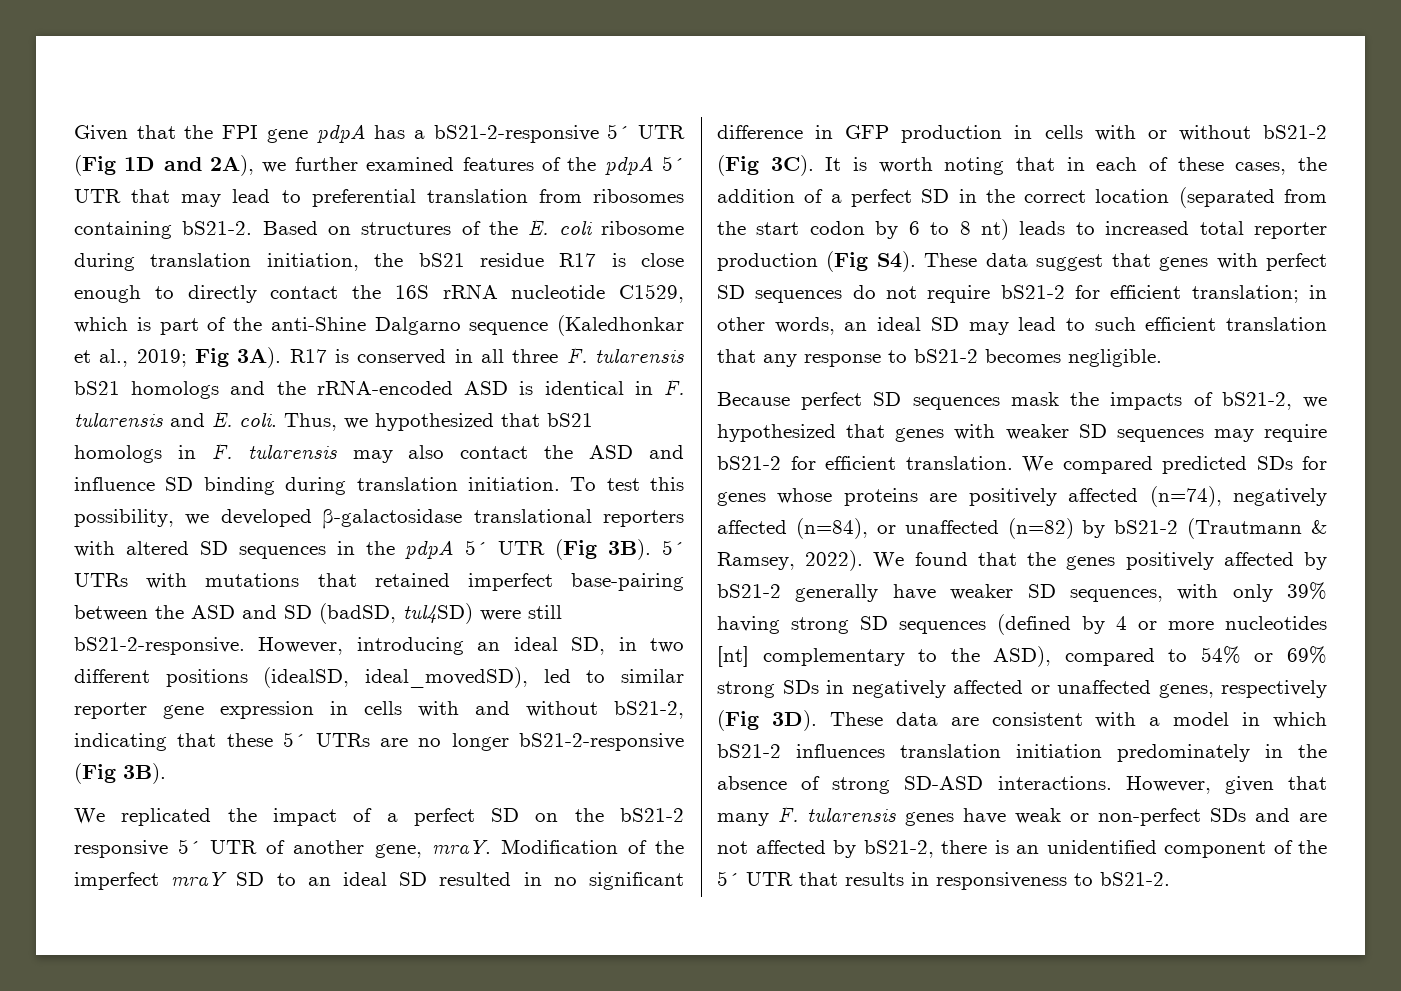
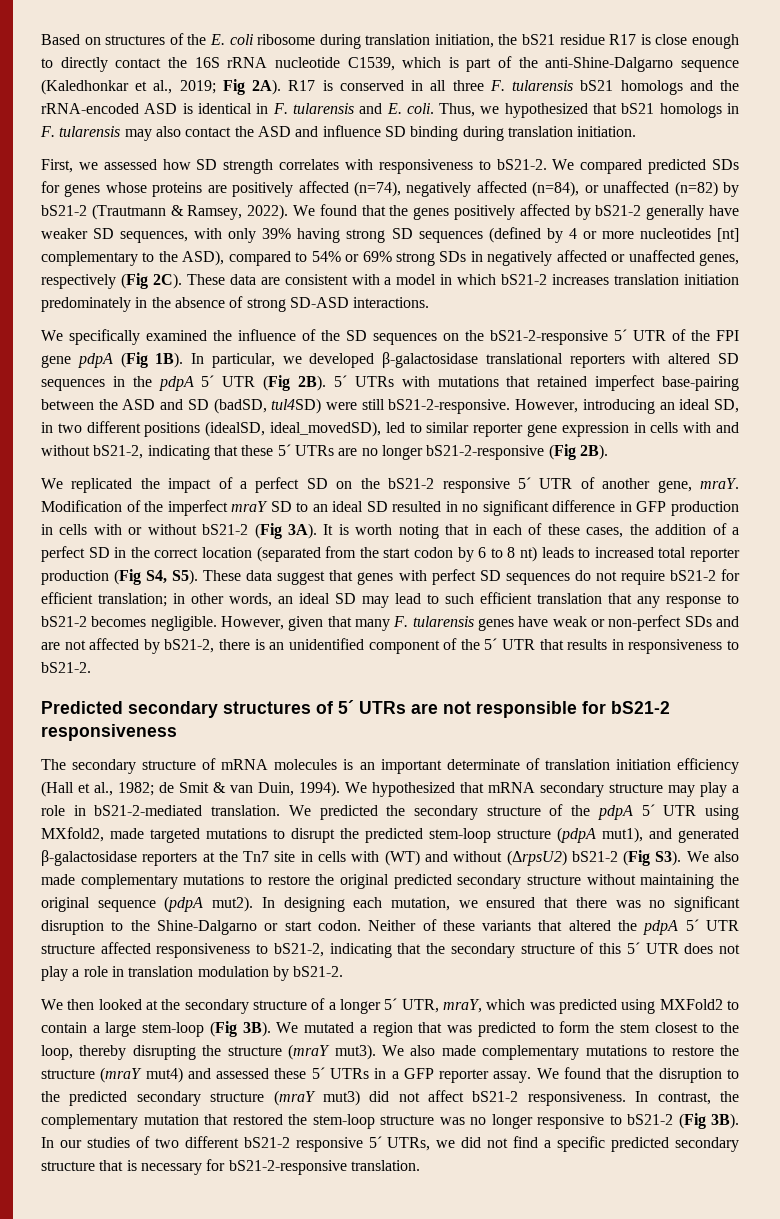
[74,124,685,143] [74,155,685,176] [74,189,684,207] [74,221,253,239] Given that the FPI gene pdpA has a bS21-2-responsive 5´ UTR (Fig 1D and 2A), we further examined features of the pdpA 5´ UTR that may lead to preferential translation from ribosomes containing bS21-2. -> (41, 39) none
[619,284,684,303] C1529, -> [347,57,395,71] C1539,
[270,317,461,335] anti-Shine Dalgarno -> [545,57,674,72] anti-Shine-Dalgarno
[237,347,282,368] 3A). -> [252,79,282,95] 2A).
[570,477,684,491] [74,509,684,529] [74,539,684,560] [74,573,684,591] [74,603,562,624] [74,637,685,655] [74,667,684,688] [74,701,684,719] [74,732,684,751] [74,763,166,784] [74,808,684,826] [74,839,684,858] [74,872,684,890] [717,125,1327,143] [717,155,1327,176] [717,187,1327,208] [717,219,1327,240] [717,251,1327,272] [717,285,1327,303] [717,317,1327,335] [717,349,1162,367] [717,392,1327,410] [717,424,1327,442] [717,456,1013,470] To test this possibility, we developed β-galactosidase translational reporters with altered SD sequences in the pdpA 5´ UTR (Fig 3B). 5´ UTRs with mutations that retained imperfect base-pairing between the ASD and SD (badSD, tul4SD) were still bS21-2-responsive. However, introducing an ideal SD, in two different positions (idealSD, ideal_movedSD), led to similar reporter gene expression in cells with and without bS21-2, indicating that these 5´ UTRs are no longer bS21-2-responsive (Fig 3B). // We replicated the impact of a perfect SD on the bS21-2 responsive 5´ UTR of another gene, mraY. Modification of the imperfect mraY SD to an ideal SD resulted in no significant difference in GFP production in cells with or without bS21-2 (Fig 3C). It is worth noting that in each of these cases, the addition of a perfect SD in the correct location (separated from the start codon by 6 to 8 nt) leads to increased total reporter production (Fig S4). These data suggest that genes with perfect SD sequences do not require bS21-2 for efficient translation; in other words, an ideal SD may lead to such efficient translation that any response to bS21-2 becomes negligible. // Because perfect SD sequences mask the impacts of bS21-2, we hypothesized that genes with weaker SD sequences may require bS21-2 for efficient translation. -> [41,159,547,174] // First, we assessed how SD strength correlates with responsiveness to bS21-2.
[771,710,817,731] 3D). -> [152,273,182,289] 2C).
[796,744,885,758] influences -> [552,274,610,285] increases
(1112, 783) none -> [41,329,739,345] [41,352,739,368] [41,375,740,391] [41,398,739,414] [41,421,739,437] [41,444,608,460] [41,477,739,493] [41,500,740,516] [41,523,740,539] [41,546,741,562] [41,569,740,585] [41,592,739,608] [41,616,217,631] // We specifically examined the influence of the SD sequences on the bS21-2-responsive 5´ UTR of the FPI gene pdpA (Fig 1B). In particular, we developed β-galactosidase translational reporters with altered SD sequences in the pdpA 5´ UTR (Fig 2B). 5´ UTRs with mutations that retained imperfect base-pairing between the ASD and SD (badSD, tul4SD) were still bS21-2-responsive. However, introducing an ideal SD, in two different positions (idealSD, ideal_movedSD), led to similar reporter gene expression in cells with and without bS21-2, indicating that these 5´ UTRs are no longer bS21-2-responsive (Fig 2B). // We replicated the impact of a perfect SD on the bS21-2 responsive 5´ UTR of another gene, mraY. Modification of the imperfect mraY SD to an ideal SD resulted in no significant difference in GFP production in cells with or without bS21-2 (Fig 3A). It is worth noting that in each of these cases, the addition of a perfect SD in the correct location (separated from the start codon by 6 to 8 nt) leads to increased total reporter production (Fig S4, S5). These data suggest that genes with perfect SD sequences do not require bS21-2 for efficient translation; in other words, an ideal SD may lead to such efficient translation that any response to bS21-2 becomes negligible.
(1170, 879) none -> [41,700,670,718] [41,724,177,741] [41,758,740,774] [41,781,739,797] [41,804,739,820] [41,827,739,843] [41,850,739,866] [41,874,740,889] [41,896,740,912] [41,919,739,935] [41,942,741,958] [41,966,344,981] [41,998,739,1014] [41,1021,739,1037] [41,1044,740,1060] [41,1067,740,1083] [41,1090,739,1106] [41,1113,739,1129] [41,1136,740,1152] [41,1159,420,1175] // Predicted secondary structures of 5´ UTRs are not responsible for bS21-2 responsiveness // The secondary structure of mRNA molecules is an important determinate of translation initiation efficiency (Hall et al., 1982; de Smit & van Duin, 1994). We hypothesized that mRNA secondary structure may play a role in bS21-2-mediated translation. We predicted the secondary structure of the pdpA 5´ UTR using MXfold2, made targeted mutations to disrupt the predicted stem-loop structure (pdpA mut1), and generated β-galactosidase reporters at the Tn7 site in cells with (WT) and without (ΔrpsU2) bS21-2 (Fig S3). We also made complementary mutations to restore the original predicted secondary structure without maintaining the original sequence (pdpA mut2). In designing each mutation, we ensured that there was no significant disruption to the Shine-Dalgarno or start codon. Neither of these variants that altered the pdpA 5´ UTR structure affected responsiveness to bS21-2, indicating that the secondary structure of this 5´ UTR does not play a role in translation modulation by bS21-2. // We then looked at the secondary structure of a longer 5´ UTR, mraY, which was predicted using MXFold2 to contain a large stem-loop (Fig 3B). We mutated a region that was predicted to form the stem closest to the loop, thereby disrupting the structure (mraY mut3). We also made complementary mutations to restore the structure (mraY mut4) and assessed these 5´ UTRs in a GFP reporter assay. We found that the disruption to the predicted secondary structure (mraY mut3) did not affect bS21-2 responsiveness. In contrast, the complementary mutation that restored the stem-loop structure was no longer responsive to bS21-2 (Fig 3B). In our studies of two different bS21-2 responsive 5´ UTRs, we did not find a specific predicted secondary structure that is necessary for bS21-2-responsive translation.

